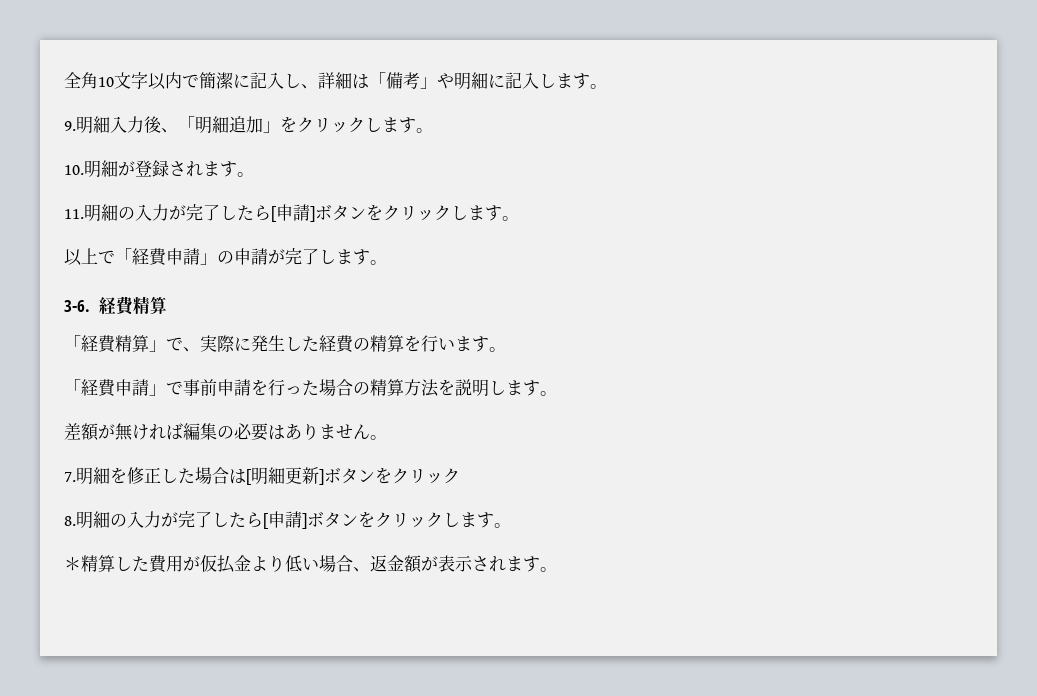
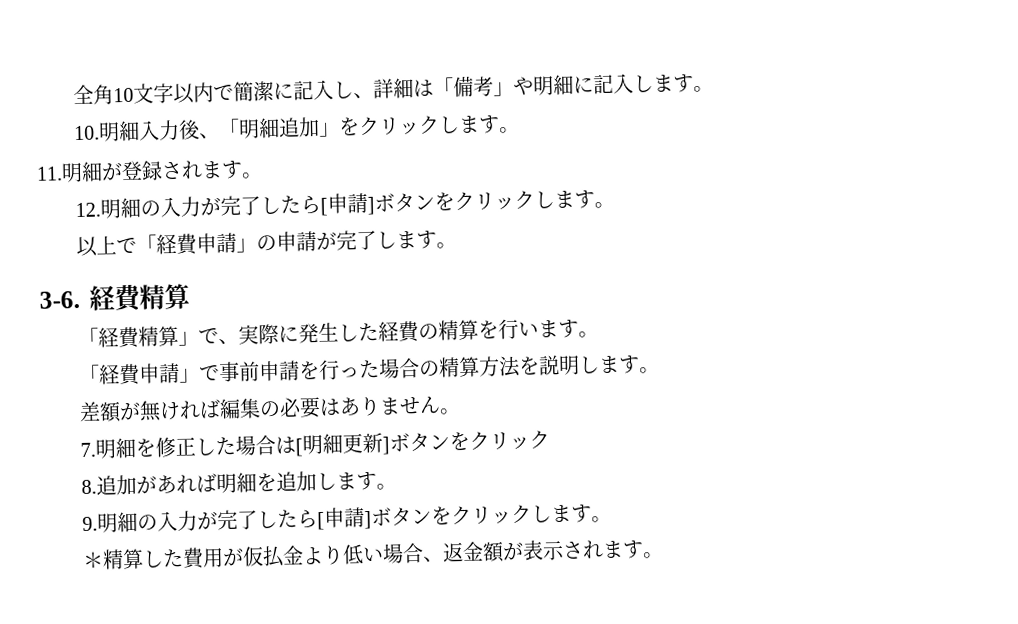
[64,121,76,131] 9. -> [74,125,101,141] 10.
[64,165,84,175] 10. -> [36,166,63,181] 11.
[64,209,84,219] 11. -> [75,202,102,218] 12.
(76, 521) none -> [96,471,398,496] [82,516,99,531] 追加があれば明細を追加します。 // 9.

